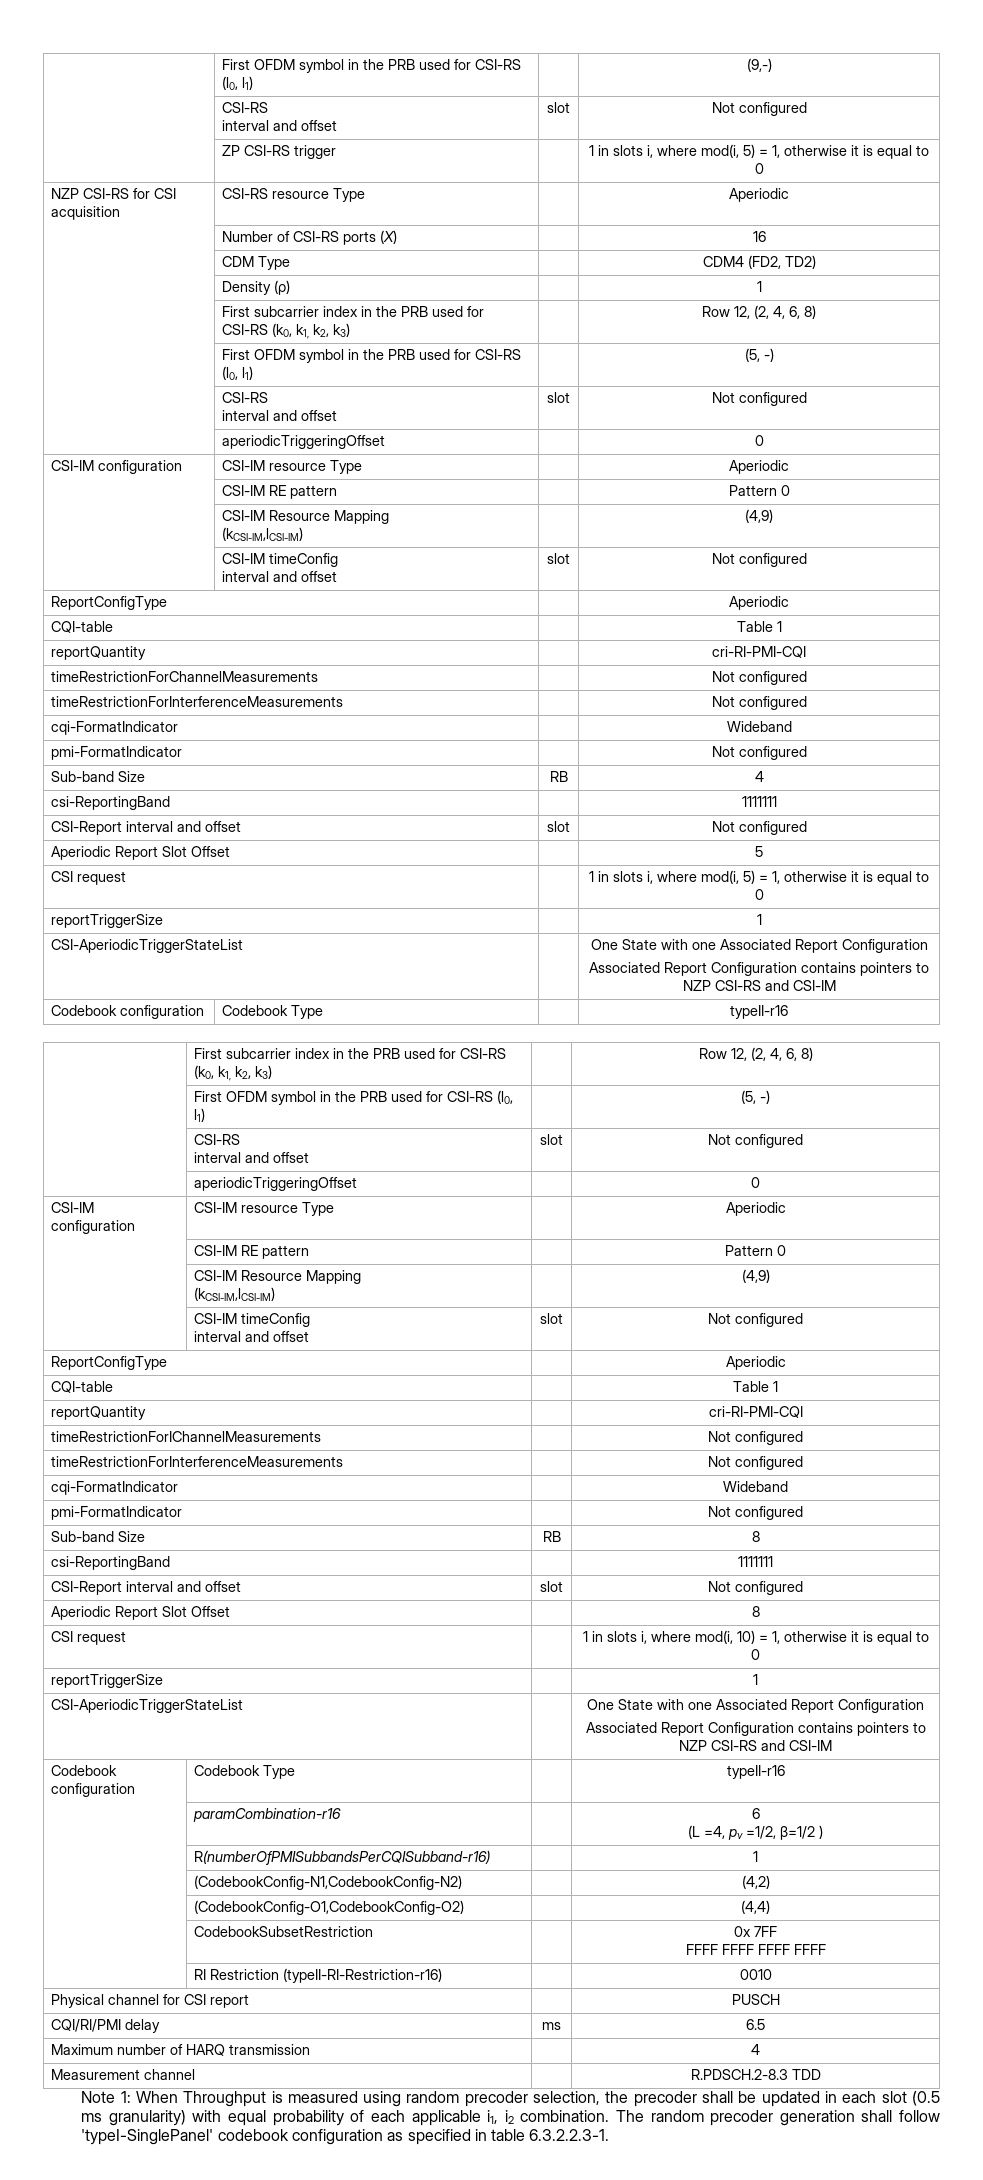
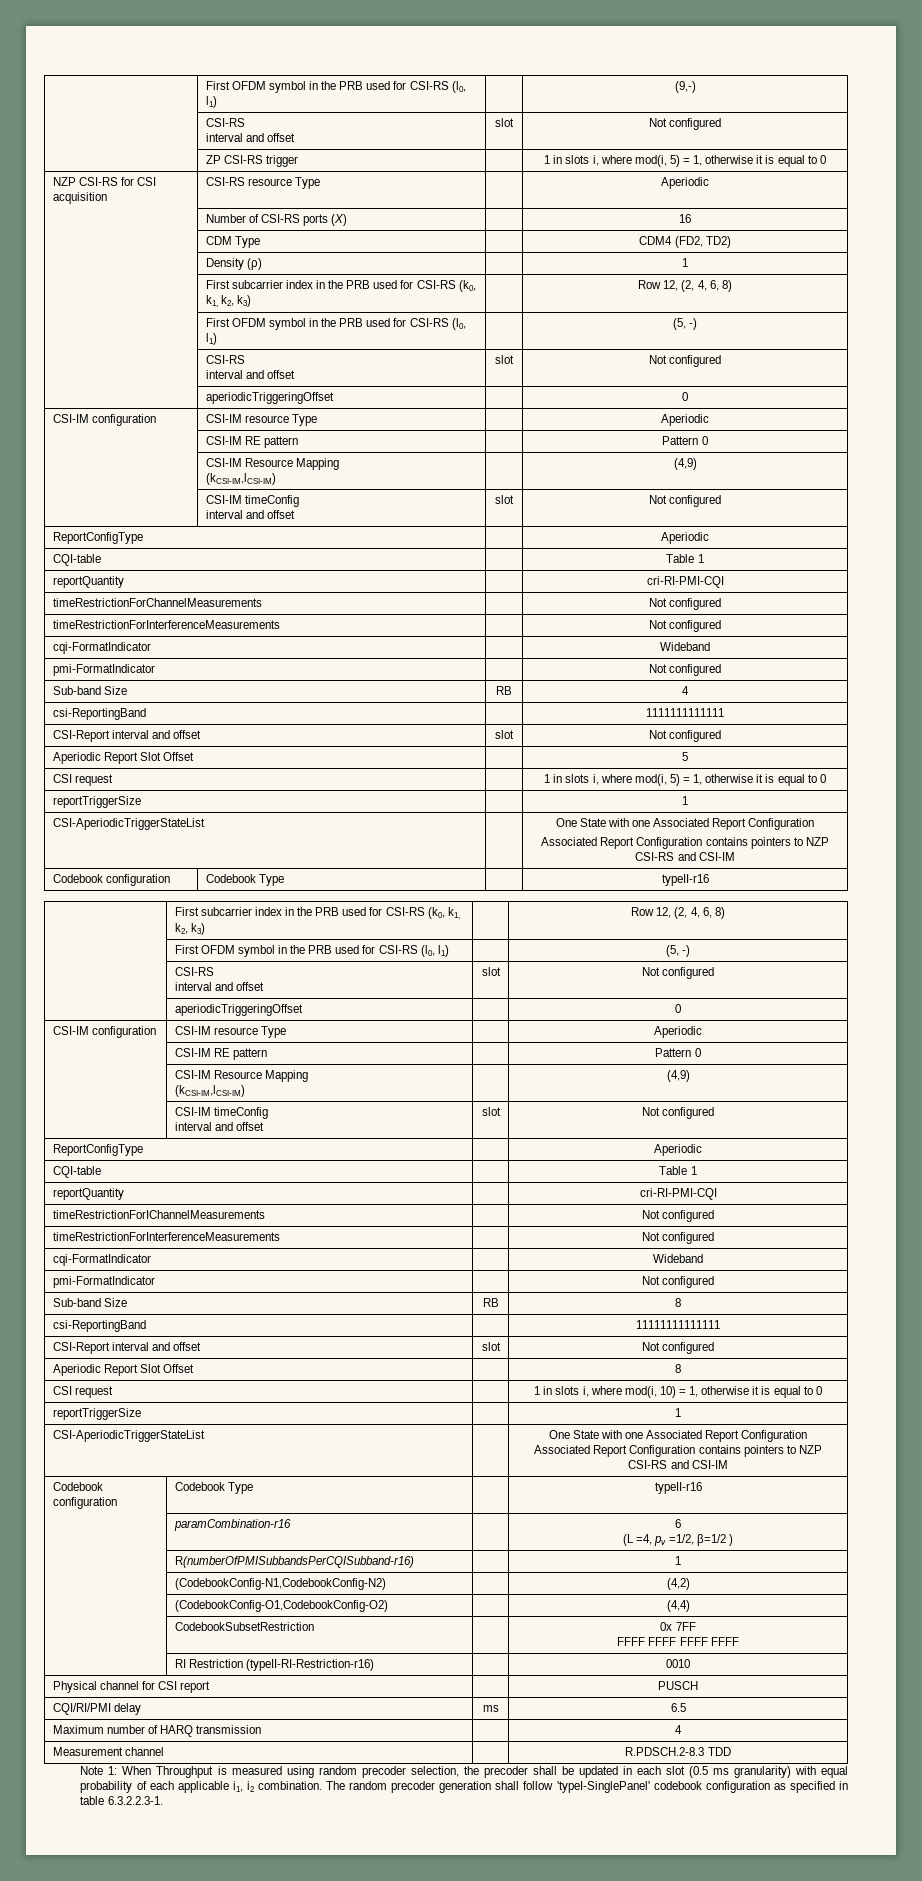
[741,796,777,807] 1111111 -> [646,708,724,717] 1111111111111
[738,1556,773,1567] 1111111 -> [636,1320,720,1329] 11111111111111

